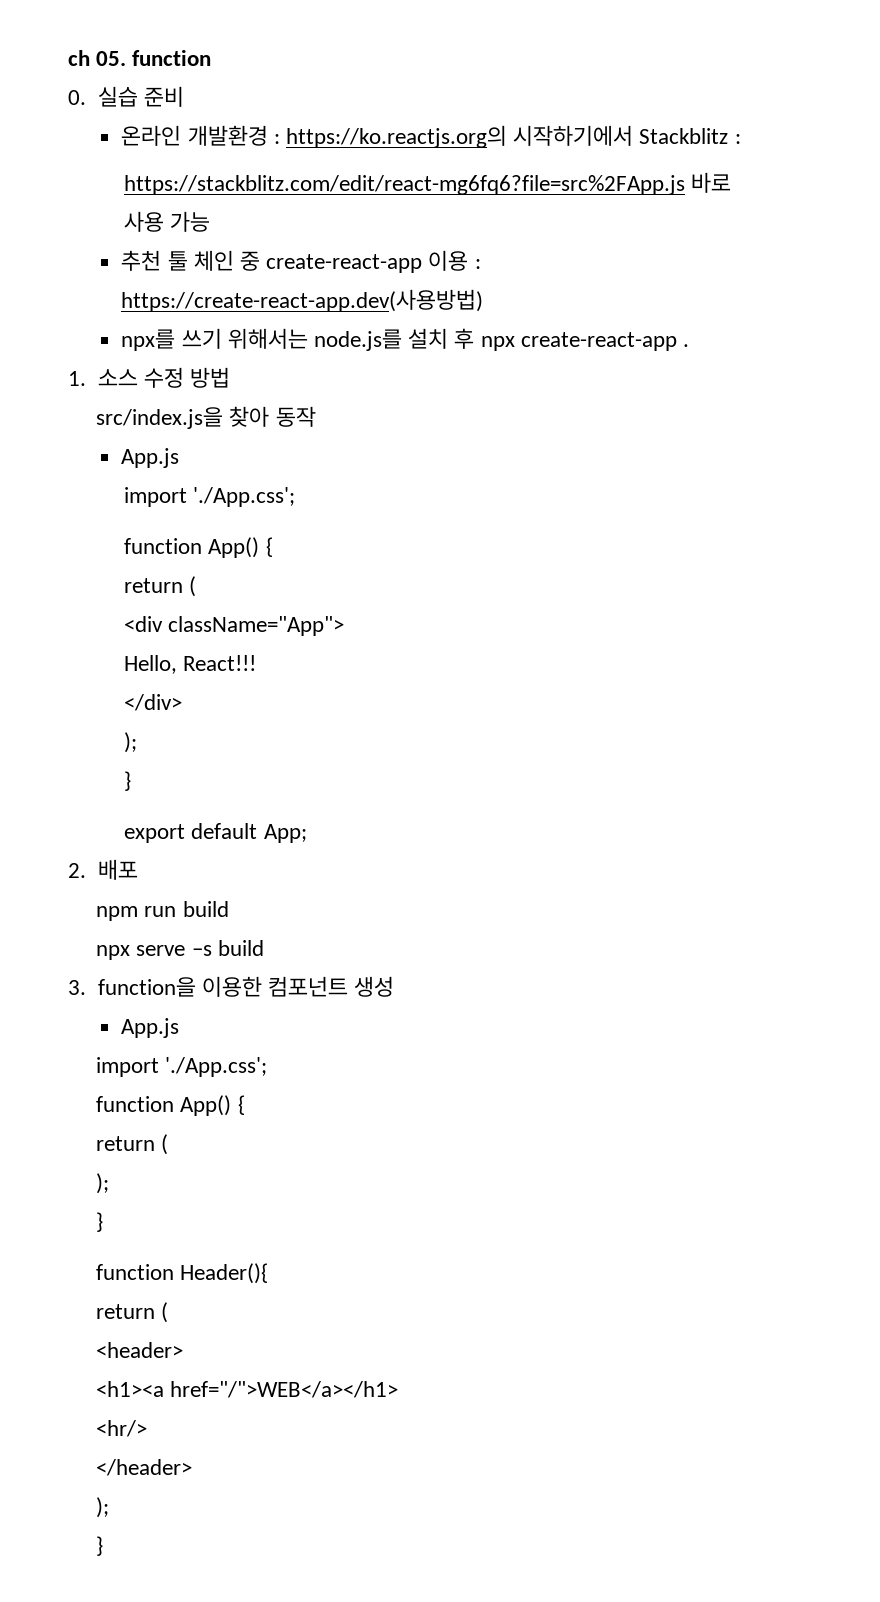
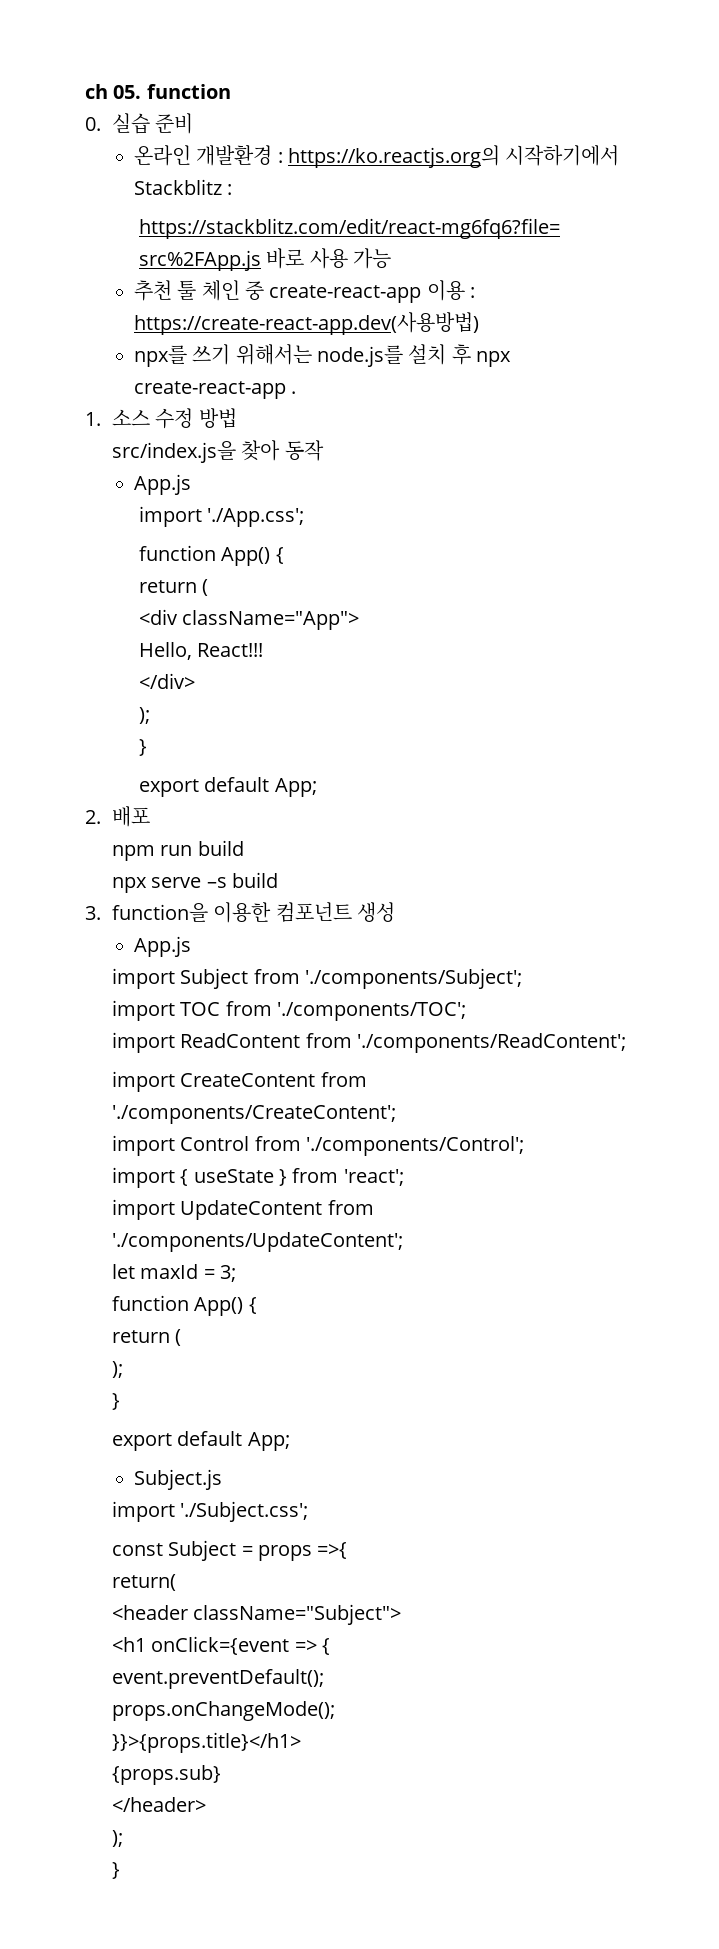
[165,1057,268,1077] './App.css'; -> [180,968,523,989] [111,1000,467,1021] [111,1032,627,1053] [111,1071,367,1092] [111,1105,396,1124] [111,1135,525,1156] [111,1167,404,1188] [111,1199,374,1220] [111,1232,403,1252] [111,1264,237,1282] Subject from './components/Subject'; // import TOC from './components/TOC'; // import ReadContent from './components/ReadContent'; // import CreateContent from './components/CreateContent'; // import Control from './components/Control'; // import { useState } from 'react'; // import UpdateContent from './components/UpdateContent'; // let maxId = 3;
[96,1263,269,1284] [96,1302,169,1323] [96,1342,184,1358] [96,1381,399,1398] [96,1420,148,1437] function Header(){ // return ( // <header> // <h1><a href="/">WEB</a></h1> // <hr/> -> [111,1431,290,1451] [133,1469,222,1490] [111,1501,309,1522] [111,1540,348,1561] [111,1574,176,1591] [111,1604,402,1625] [111,1636,331,1655] [111,1669,324,1689] [111,1701,335,1721] [111,1732,301,1753] [111,1765,221,1785] export default App; // Subject.js // import './Subject.css'; // const Subject = props =>{ // return( // <header className="Subject"> // <h1 onClick={event => { // event.preventDefault(); // props.onChangeMode(); // }}>{props.title}</h1> // {props.sub}

